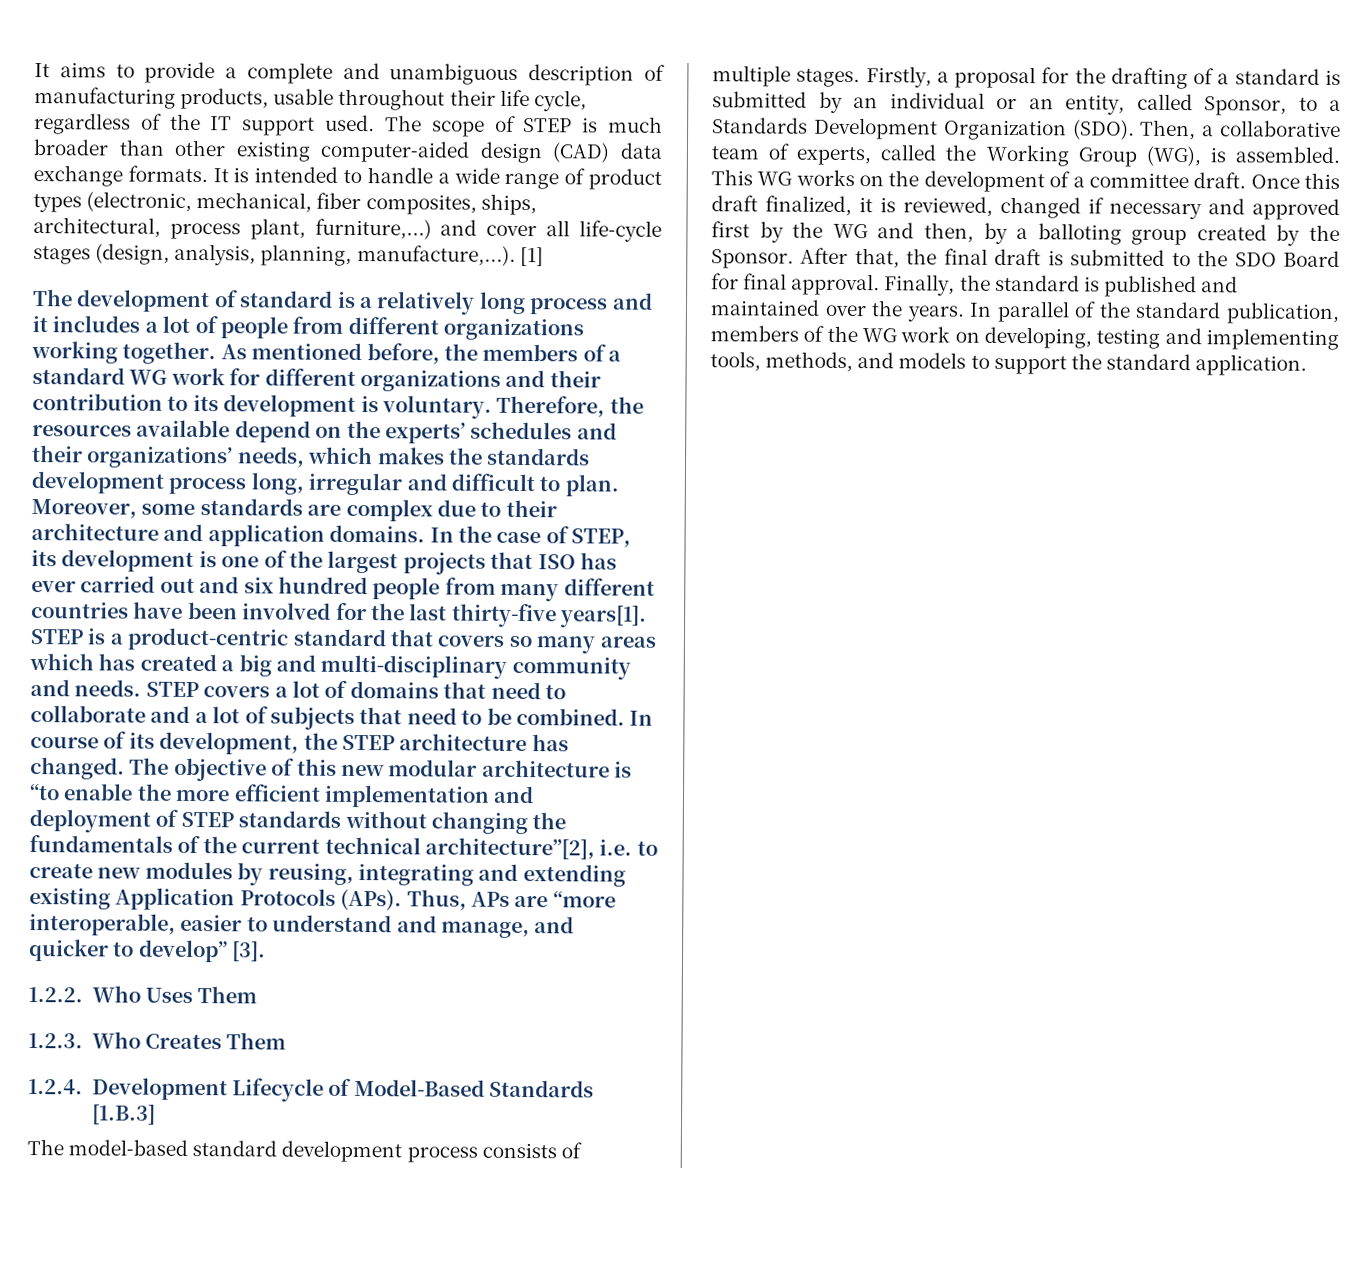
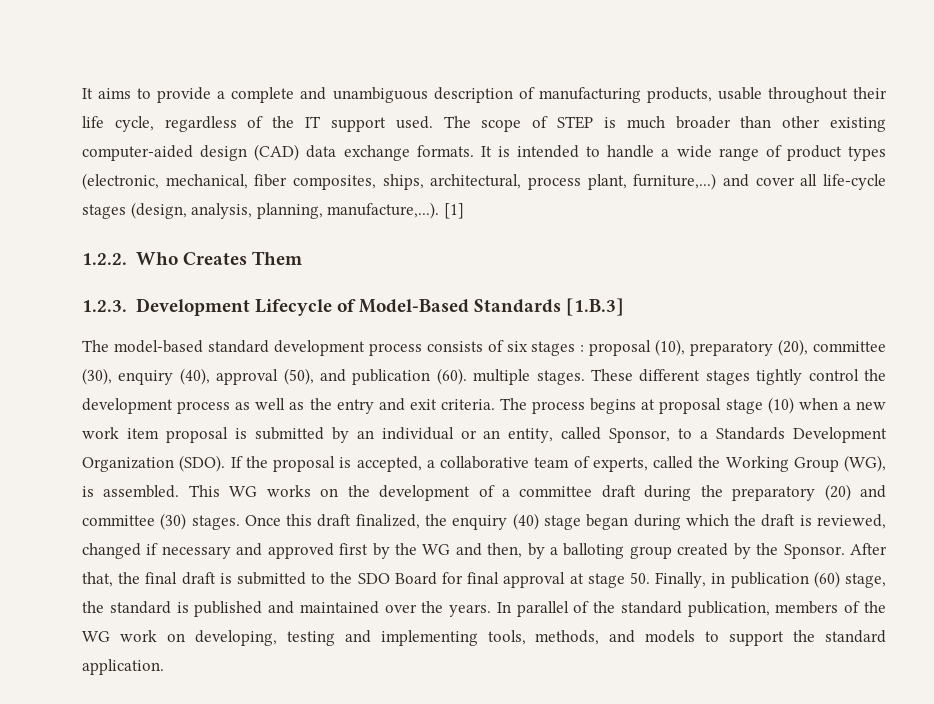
[32,289,653,315] [32,315,585,341] [31,341,622,365] [32,367,601,392] [32,393,644,419] [32,419,617,444] [32,445,591,469] [31,471,619,497] [31,498,557,522] [31,523,632,548] [31,549,617,575] [31,575,655,602] [31,601,648,628] [30,627,656,654] [29,653,631,680] [30,679,566,700] [30,705,654,730] [30,731,569,755] [30,757,633,782] [29,783,535,808] [29,809,567,835] [29,835,658,860] [29,861,626,887] [29,887,616,911] [29,913,575,939] [28,939,267,963] [28,985,258,1004] [28,1033,83,1049] The development of standard is a relatively long process and it includes a lot of people from different organizations working together. As mentioned before, the members of a standard WG work for different organizations and their contribution to its development is voluntary. Therefore, the resources available depend on the experts’ schedules and their organizations’ needs, which makes the standards development process long, irregular and difficult to plan. Moreover, some standards are complex due to their architecture and application domains. In the case of STEP, its development is one of the largest projects that ISO has ever carried out and six hundred people from many different countries have been involved for the last thirty-five years[1]. STEP is a product-centric standard that covers so many areas which has created a big and multi-disciplinary community and needs. STEP covers a lot of domains that need to collaborate and a lot of subjects that need to be combined. In course of its development, the STEP architecture has changed. The objective of this new modular architecture is “to enable the more efficient implementation and deployment of STEP standards without changing the fundamentals of the current technical architecture”[2], i.e. to create new modules by reusing, integrating and extending existing Application Protocols (APs). Thus, APs are “more interoperable, easier to understand and manage, and quicker to develop” [3]. // 1.2.2. Who Uses Them // 1.2.3. -> [82,253,127,265] 1.2.2.
[28,1079,83,1095] 1.2.4. -> [82,300,127,312] 1.2.3.
[712,65,1320,90] multiple stages. Firstly, a proposal for the drafting of a standard -> [506,339,887,356] [82,368,886,385] [82,397,886,414] [82,427,228,443] six stages : proposal (10), preparatory (20), committee (30), enquiry (40), approval (50), and publication (60). multiple stages. These different stages tightly control the development process as well as the entry and exit criteria. The process begins at proposal stage (10) when a new work item proposal
[1140,119,1197,141] Then, -> [230,456,422,472] If the proposal is accepted,
[1193,172,1340,189] [711,195,873,217] draft. Once this draft finalized, it -> [601,484,886,501] [82,513,796,530] draft during the preparatory (20) and committee (30) stages. Once this draft finalized, the enquiry (40) stage began during which the draft
[791,273,956,296] approval. Finally, -> [503,571,887,588] approval at stage 50. Finally, in publication (60) stage,

